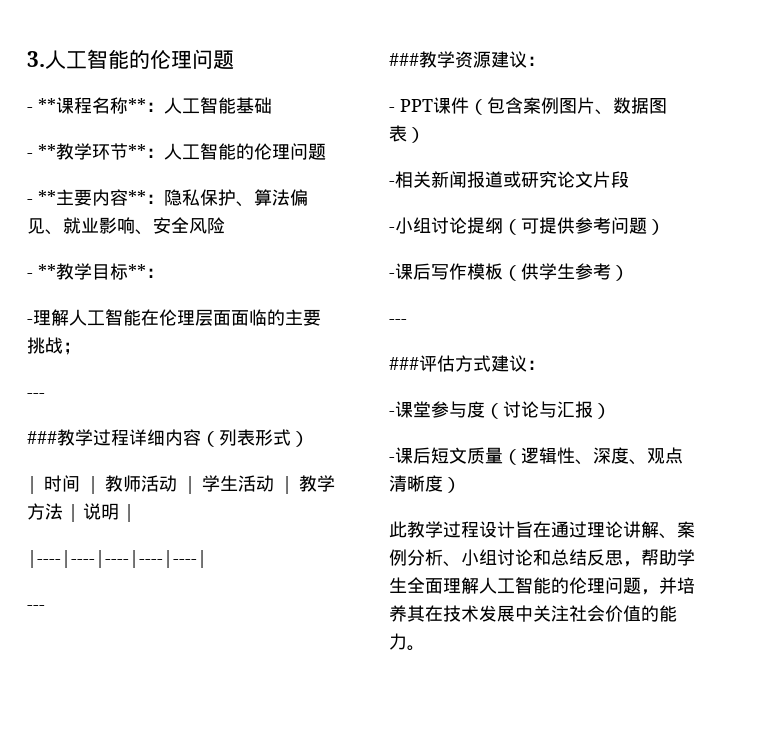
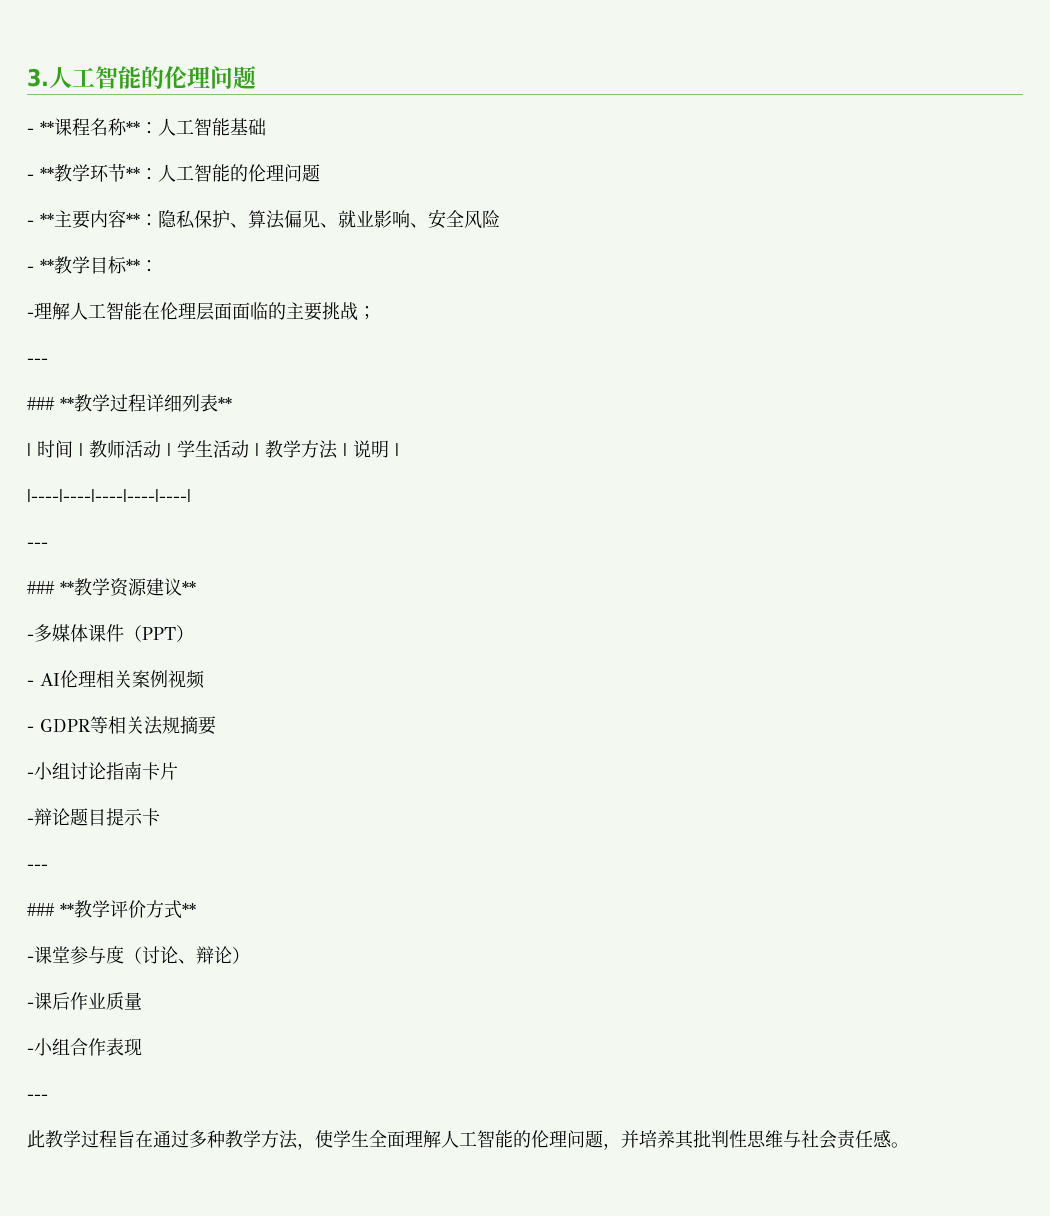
(57, 437) none -> [60,397,74,410] **
[165,429,309,447] 内容（列表形式） -> [182,394,232,412] 列表**
(419, 59) none -> [60,581,74,594] **
[527,56,545,66] [389,97,667,115] [389,125,425,143] [389,171,629,188] [389,217,665,235] [389,263,629,281] [389,319,407,324] [389,355,545,372] ： // - PPT课件（包含案例图片、数据图表） // -相关新闻报道或研究论文片段 // -小组讨论提纲（可提供参考问题） // -课后写作模板（供学生参考） // --- // ###评估方式建议： -> [182,581,196,594] [27,624,194,642] [27,670,205,689] [27,716,216,735] [27,761,178,780] [27,808,160,826] [27,864,48,870] [27,900,196,919] ** // -多媒体课件（PPT） // - AI伦理相关案例视频 // - GDPR等相关法规摘要 // -小组讨论指南卡片 // -辩论题目提示卡 // --- // ### **教学评价方式**
[539,401,611,419] [389,447,467,464] 与汇报） // -课后短文 -> [178,946,250,964] [27,992,106,1010] 、辩论） // -课后作业
[503,447,683,465] [389,475,461,493] （逻辑性、深度、观点清晰度） -> [27,1038,142,1056] [27,1094,48,1100] // -小组合作表现 // ---
[479,521,515,538] 设计 -> (117, 1139) none
[587,521,695,539] [389,549,677,567] 理论讲解、案例分析、小组讨论和总结反思，帮助 -> [189,1130,333,1150] 多种教学方法，使
[425,605,677,622] [389,633,407,650] 在技术发展中关注社会价值的能力 -> [693,1130,892,1149] 批判性思维与社会责任感

